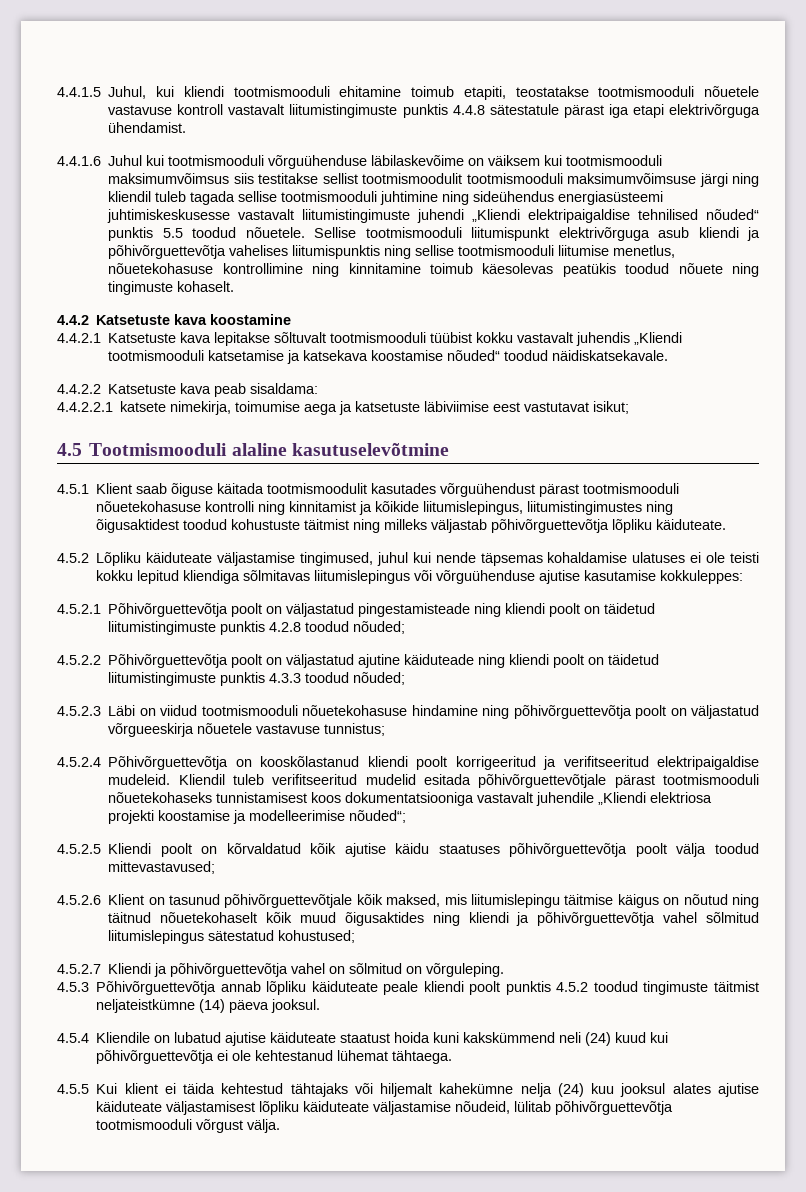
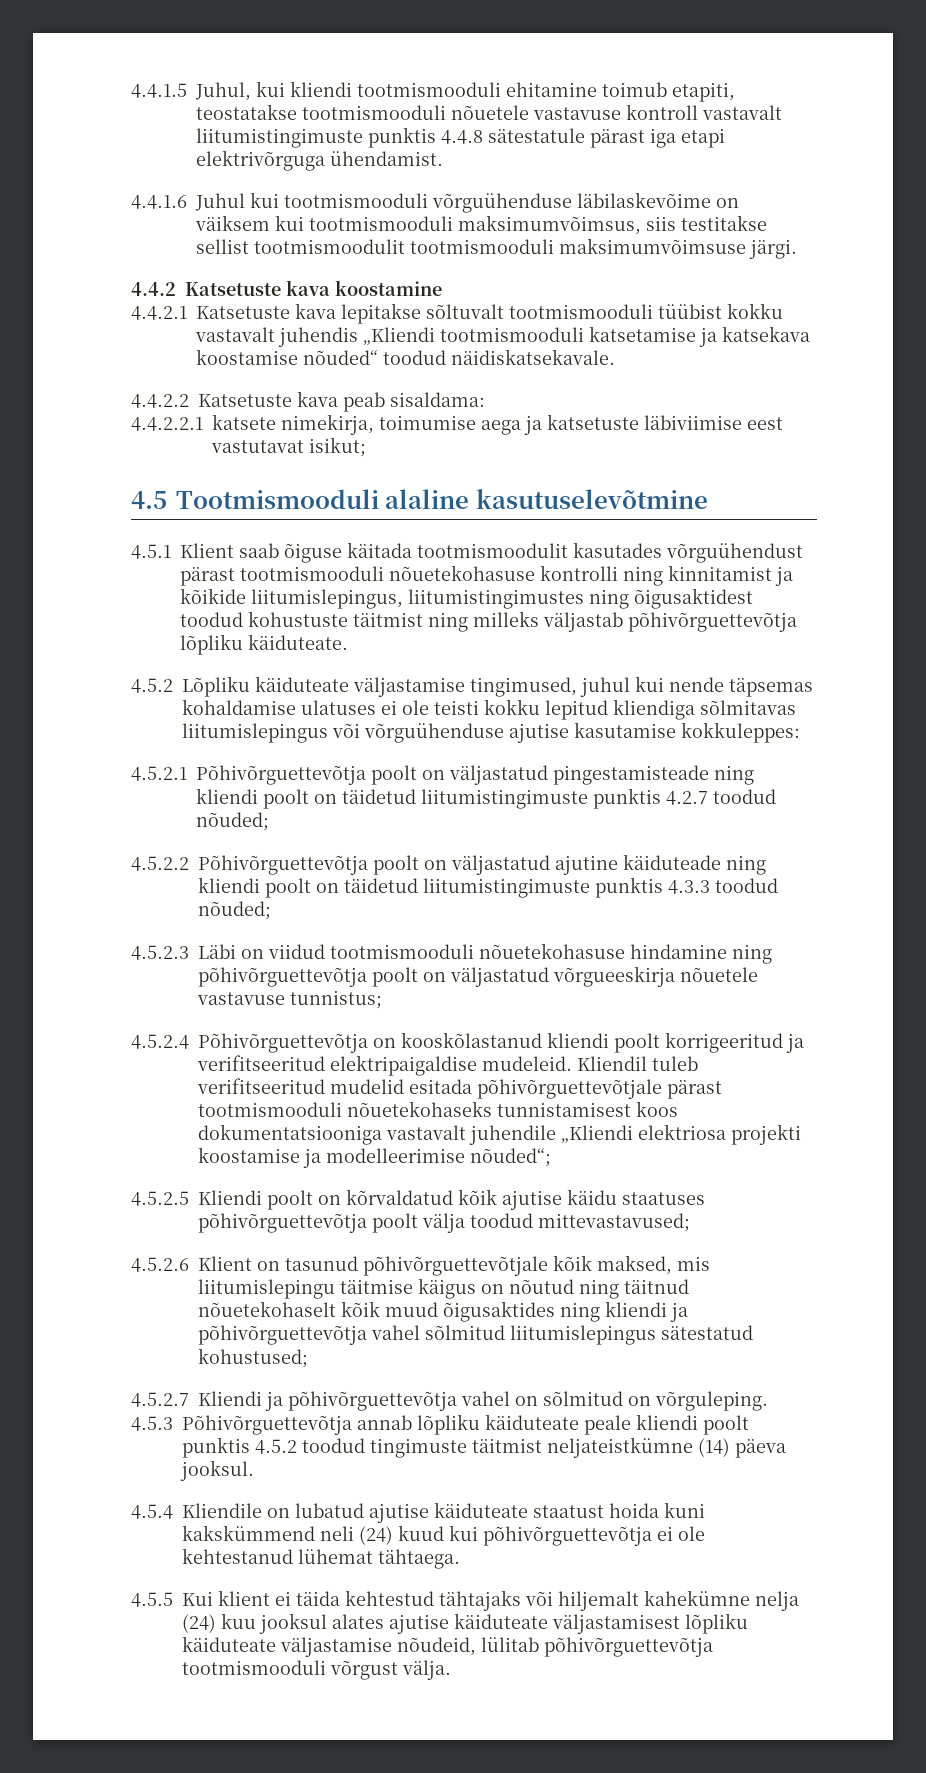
[108,173,230,184] maksimumvõimsus -> [458,215,641,235] maksimumvõimsus,
[699,173,759,187] [108,191,664,205] [107,209,759,223] [108,227,761,241] [108,245,676,259] [108,263,759,277] [108,281,235,295] järgi ning kliendil tuleb tagada sellise tootmismooduli juhtimine ning sideühendus energiasüsteemi juhtimiskeskusesse vastavalt liitumistingimuste juhendi „Kliendi elektripaigaldise tehnilised nõuded“ punktis 5.5 toodud nõuetele. Sellise tootmismooduli liitumispunkt elektrivõrguga asub kliendi ja põhivõrguettevõtja vahelises liitumispunktis ning sellise tootmismooduli liitumise menetlus, nõuetekohasuse kontrollimine ning kinnitamine toimub käesolevas peatükis toodud nõuete ning tingimuste kohaselt. -> [749,239,797,259] järgi.
[269,622,302,632] 4.2.8 -> [666,791,708,805] 4.2.7

